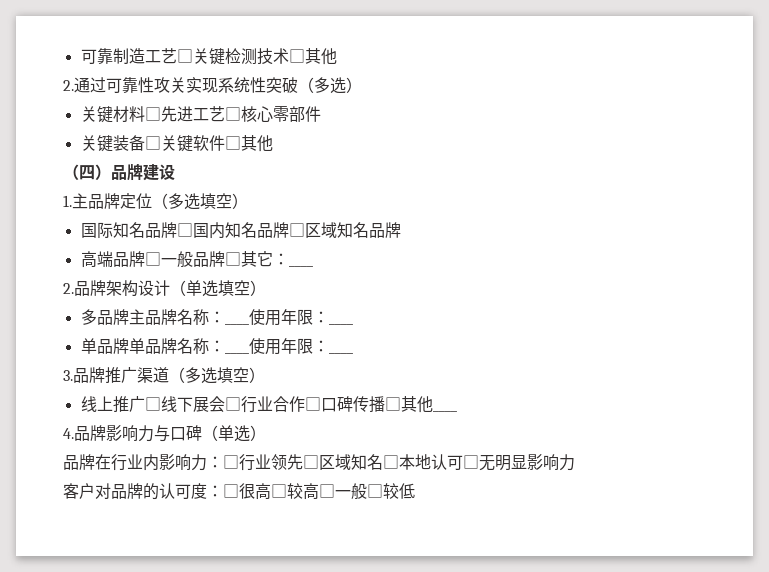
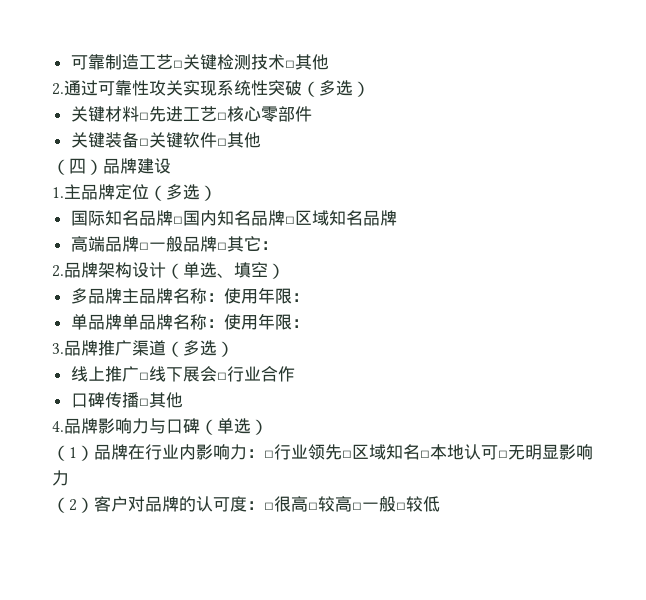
[200,193,232,209] 填空 -> (200, 192) none
[288,265,313,267] ____ -> (278, 245) none
(218, 288) none -> [217,273,234,278] 、
[224,309,329,326] [328,323,353,325] ____使用年限：____ -> [223,287,309,304] 使用年限：
[224,338,329,355] [328,352,353,354] ____使用年限：____ -> [223,313,309,330] 使用年限：
[217,367,249,383] 填空 -> (217, 348) none
[304,397,321,411] □ -> (295, 374) //
[432,410,457,412] ____ -> (183, 400) none
(266, 433) none -> [52,445,94,461] （1）
(575, 462) none -> [52,497,94,513] （2）

